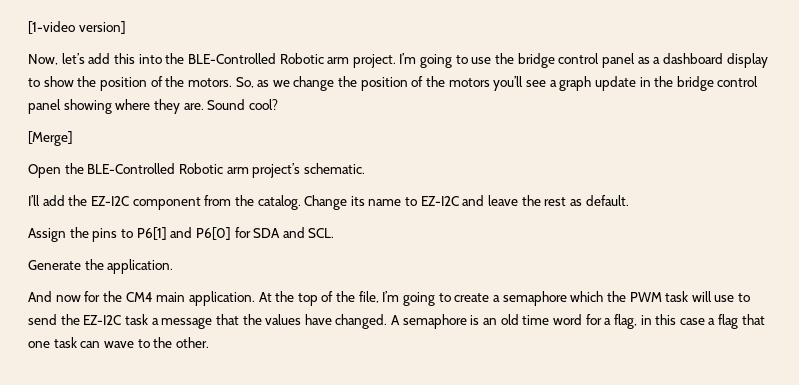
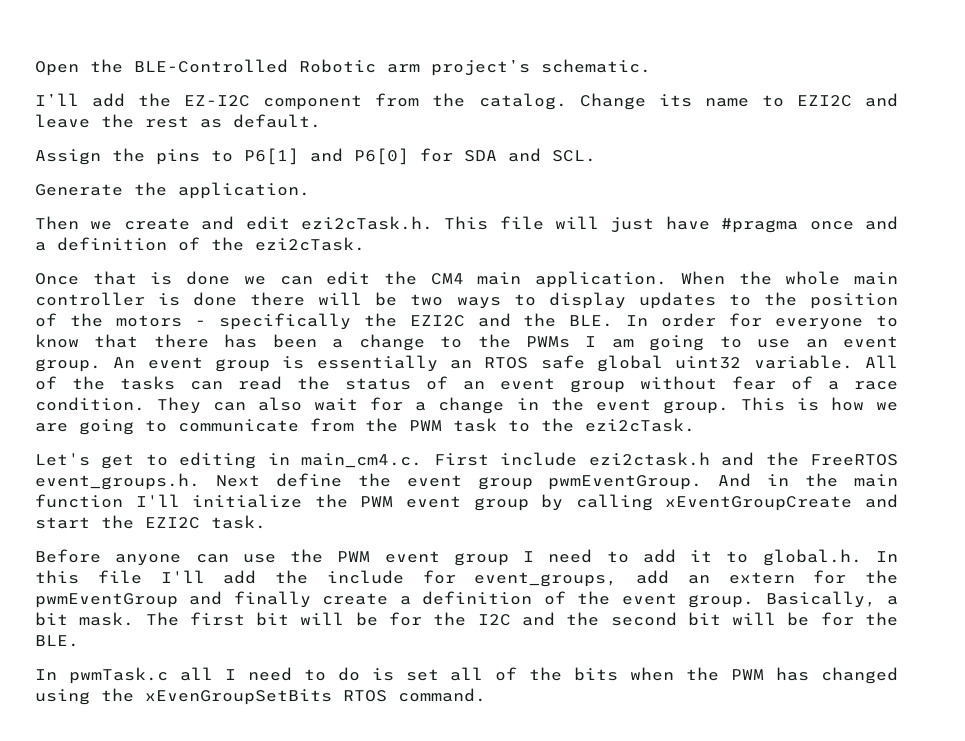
[28,21,126,34] [28,53,768,68] [28,76,759,91] [28,99,278,114] [28,131,73,146] [1-video version] // Now, let’s add this into the BLE-Controlled Robotic arm project. I’m going to use the bridge control panel as a dashboard display to show the position of the motors. So, as we change the position of the motors you’ll see a graph update in the bridge control panel showing where they are. Sound cool? // [Merge] // -> (35, 68) none
[420,196,459,206] EZ-I2C -> [796,95,852,107] EZI2C
[28,291,751,306] [28,314,765,329] [28,337,209,348] And now for the CM4 main application. At the top of the file, I’m going to create a semaphore which the PWM task will use to send the EZ-I2C task a message that the values have changed. A semaphore is an old time word for a flag, in this case a flag that one task can wave to the other. -> [35,216,898,233] [35,237,365,251] [35,271,898,288] [35,292,899,309] [35,313,899,330] [35,334,898,351] [35,355,899,372] [35,376,898,393] [35,397,899,414] [35,418,695,435] [35,452,899,469] [35,473,898,490] [35,494,899,511] [35,515,266,529] [35,549,898,566] [35,570,898,587] [35,591,899,608] [35,612,898,626] [35,635,79,647] [35,667,899,684] [35,688,486,705] Then we create and edit ezi2cTask.h. This file will just have #pragma once and a definition of the ezi2cTask. // Once that is done we can edit the CM4 main application. When the whole main controller is done there will be two ways to display updates to the position of the motors - specifically the EZI2C and the BLE. In order for everyone to know that there has been a change to the PWMs I am going to use an event group. An event group is essentially an RTOS safe global uint32 variable. All of the tasks can read the status of an event group without fear of a race condition. They can also wait for a change in the event group. This is how we are going to communicate from the PWM task to the ezi2cTask. // Let's get to editing in main_cm4.c. First include ezi2ctask.h and the FreeRTOS event_groups.h. Next define the event group pwmEventGroup. And in the main function I'll initialize the PWM event group by calling xEventGroupCreate and start the EZI2C task. // Before anyone can use the PWM event group I need to add it to global.h. In this file I'll add the include for event_groups, add an extern for the pwmEventGroup and finally create a definition of the event group. Basically, a bit mask. The first bit will be for the I2C and the second bit will be for the BLE. // In pwmTask.c all I need to do is set all of the bits when the PWM has changed using the xEvenGroupSetBits RTOS command.

